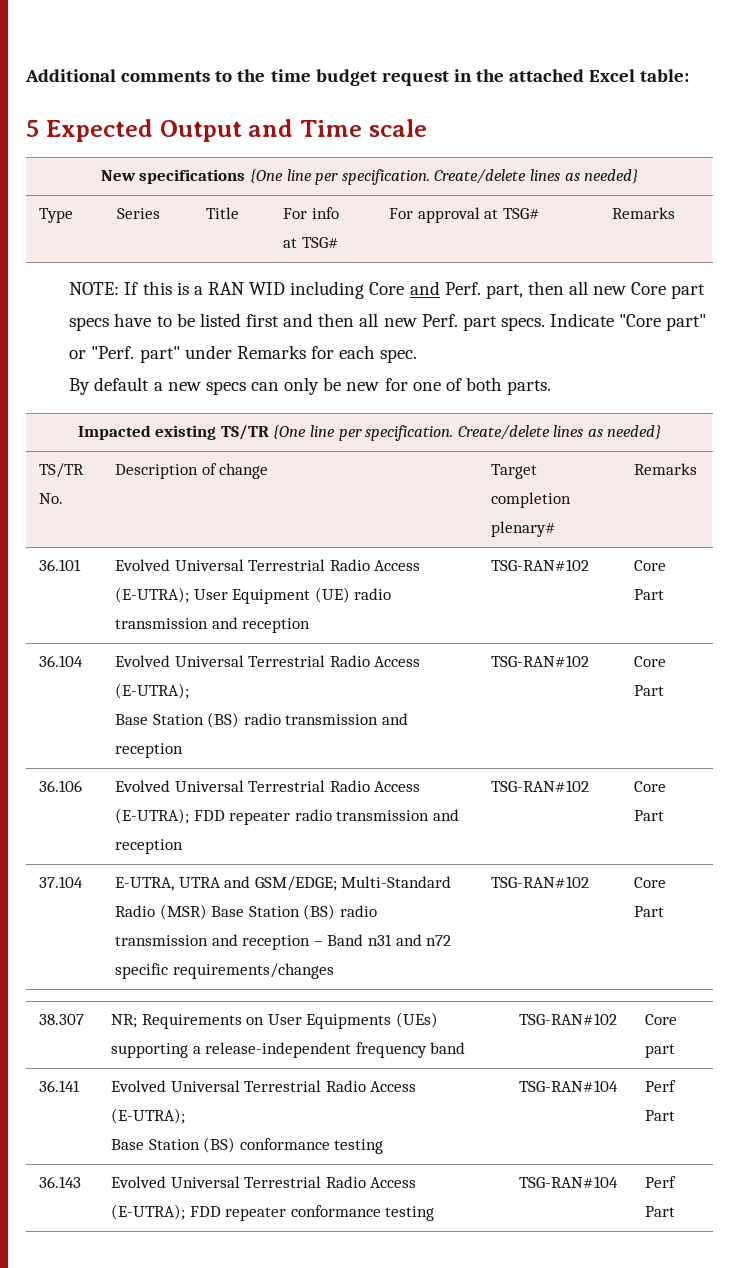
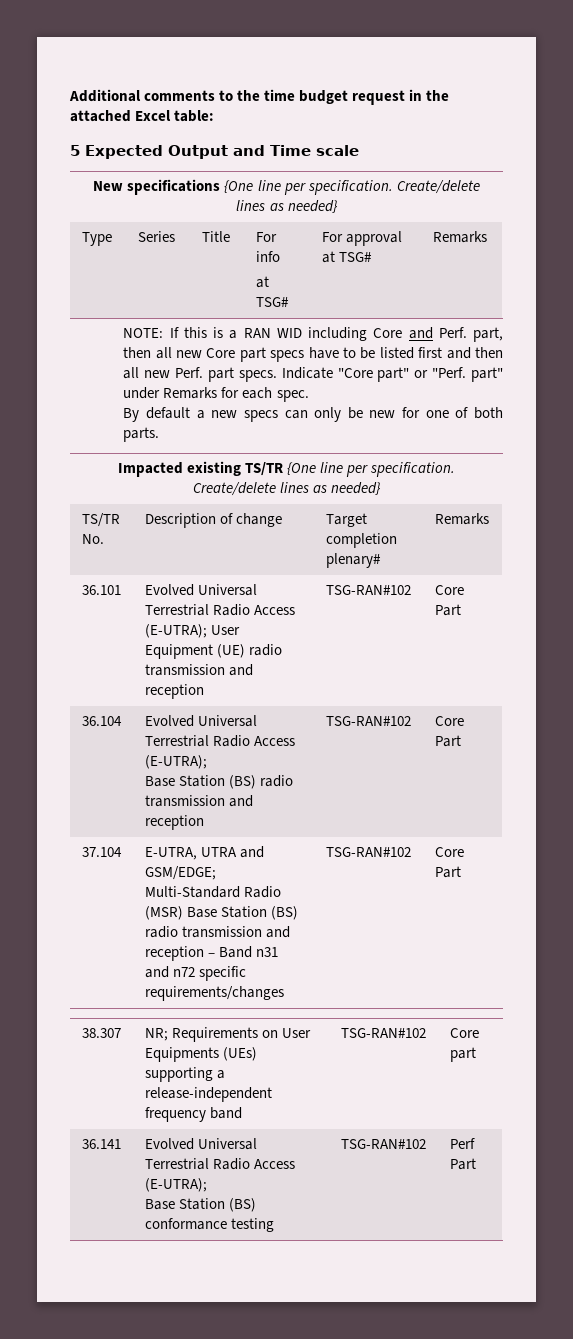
[39,780,83,792] [115,780,421,792] [115,808,460,825] [115,839,184,854] [491,780,590,792] [634,781,667,792] [634,810,665,821] // 36.106 | Evolved Universal Terrestrial Radio Access (E-UTRA); FDD repeater radio transmission and reception | TSG-RAN#102 | Core Part -> (461, 741) none
[519,1080,619,1092] [645,1080,677,1092] [645,1110,676,1121] [39,1176,82,1188] [111,1176,417,1188] [111,1204,435,1221] [519,1176,619,1188] [645,1176,677,1188] [645,1206,676,1217] TSG-RAN#104 | Perf Part // 36.143 | Evolved Universal Terrestrial Radio Access (E-UTRA); FDD repeater conformance testing | TSG-RAN#104 | Perf Part -> [340,1139,426,1149] [449,1138,475,1149] [449,1158,476,1170] TSG-RAN#102 | Perf Part

